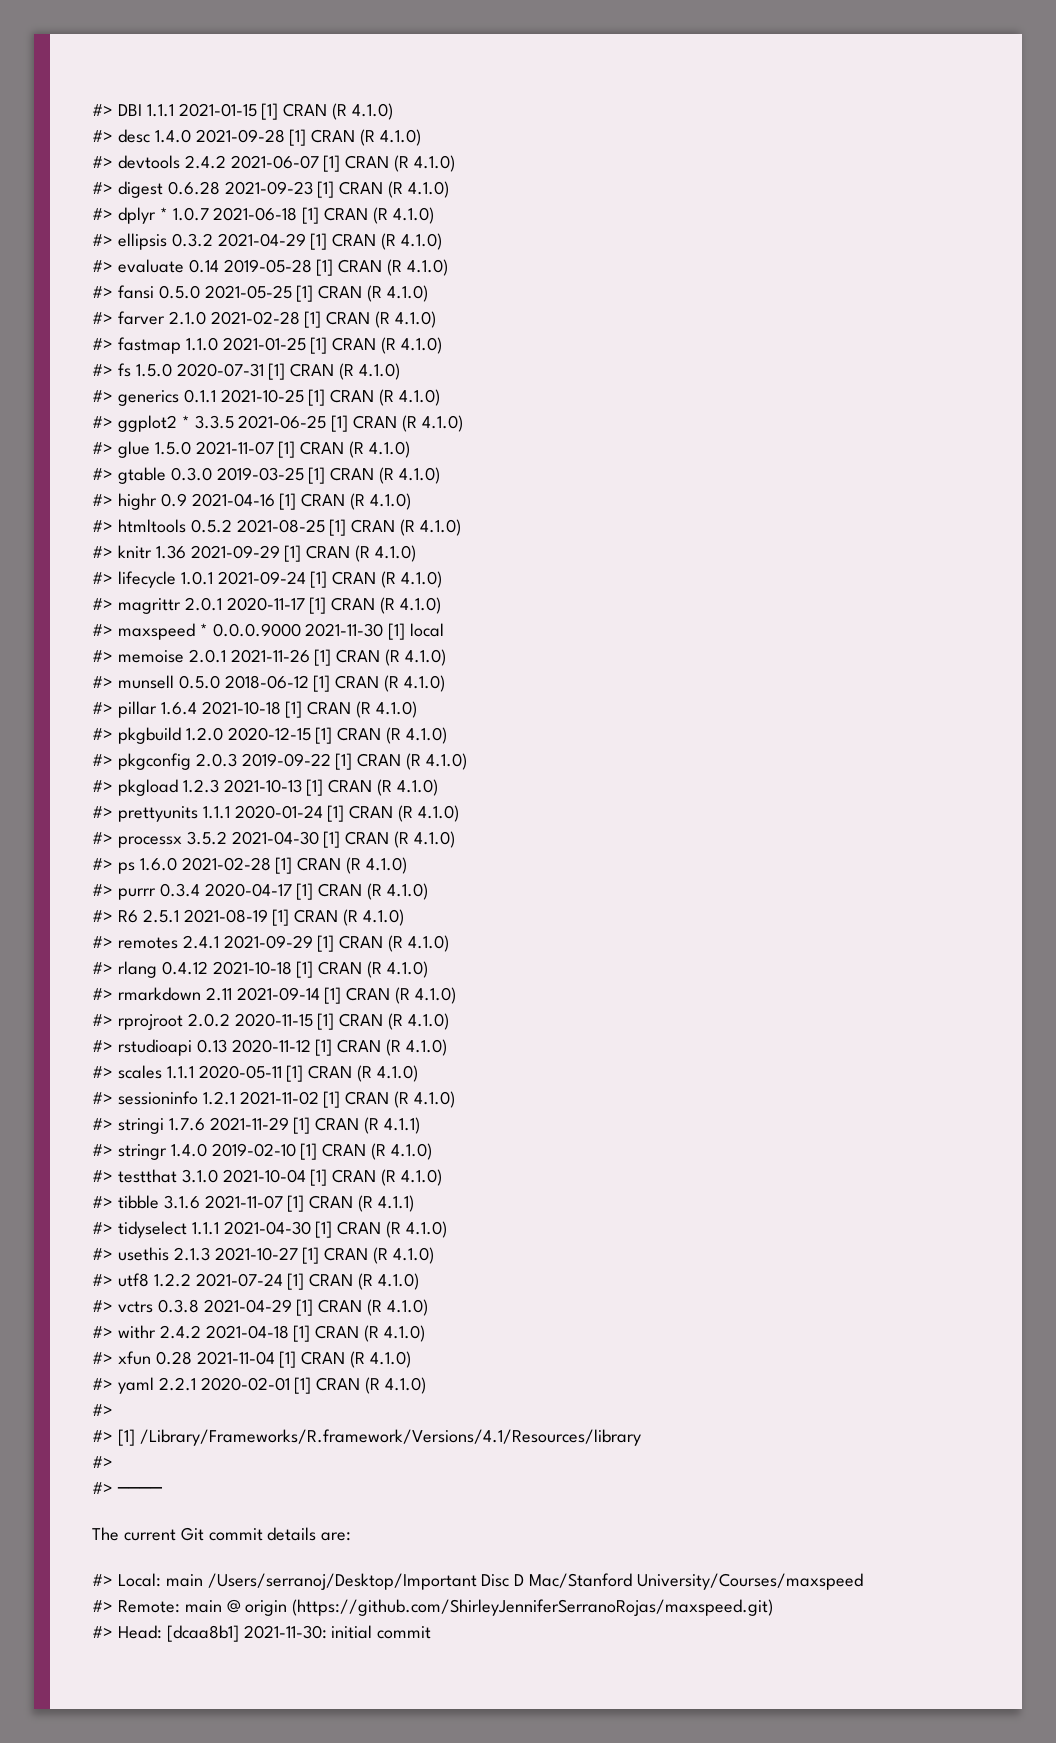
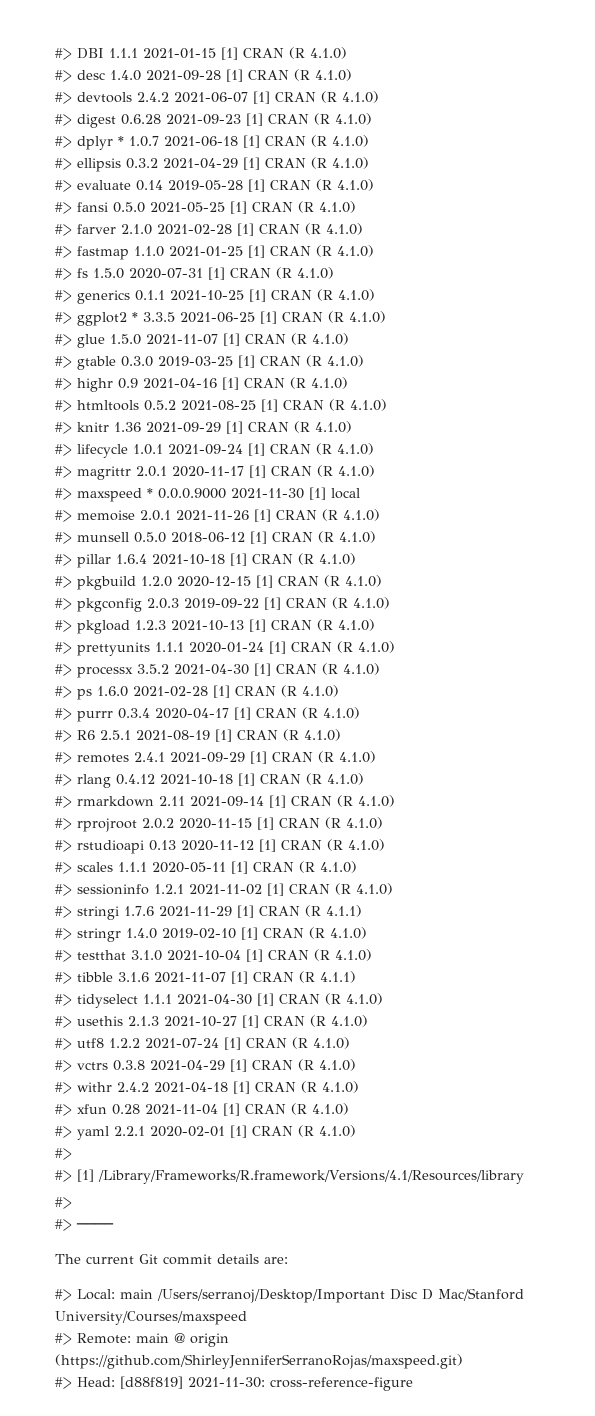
[166,1625,432,1642] [dcaa8b1] 2021-11-30: initial commit -> [120,1376,413,1391] [d88f819] 2021-11-30: cross-reference-figure

